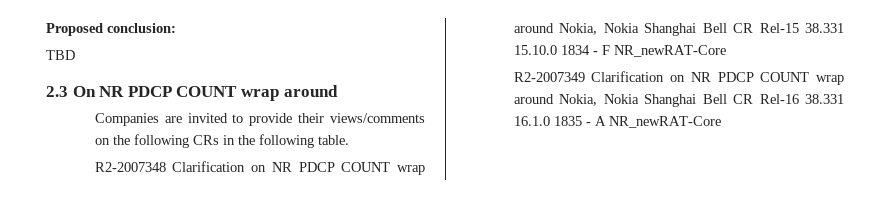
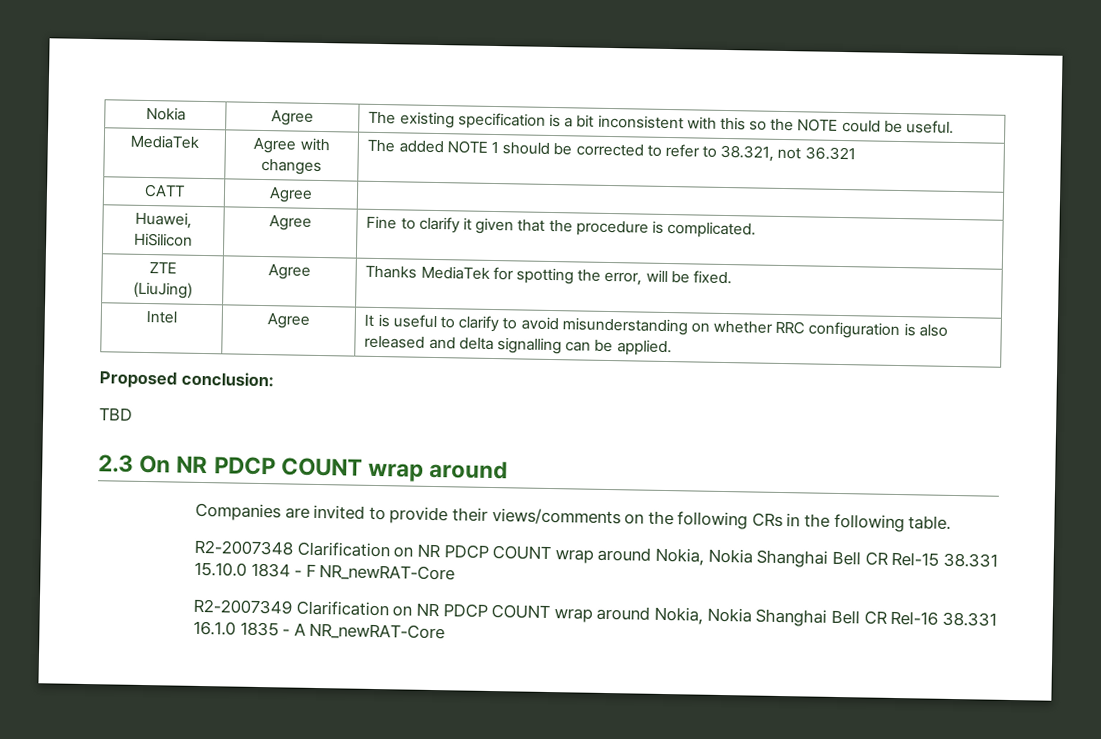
(46, 29) none -> [145,106,186,121] [271,110,314,126] [368,111,955,134] [130,134,199,149] [253,137,330,154] [261,158,322,176] [367,139,856,162] [143,183,185,198] [269,187,313,203] [135,211,192,229] [134,232,193,247] [269,215,312,231] [366,215,757,239] [148,262,177,274] [132,281,193,299] [268,264,311,280] [365,265,732,286] [146,311,177,324] [267,313,310,329] [364,314,948,340] [364,335,672,357] Nokia | Agree | The existing specification is a bit inconsistent with this so the NOTE could be useful. // MediaTek | Agree with changes | The added NOTE 1 should be corrected to refer to 38.321, not 36.321 // CATT | Agree | // Huawei, HiSilicon | Agree | Fine to clarify it given that the procedure is complicated. // ZTE // (LiuJing) | Agree | Thanks MediaTek for spotting the error, will be fixed. // Intel | Agree | It is useful to clarify to avoid misunderstanding on whether RRC configuration is also released and delta signalling can be applied. //

